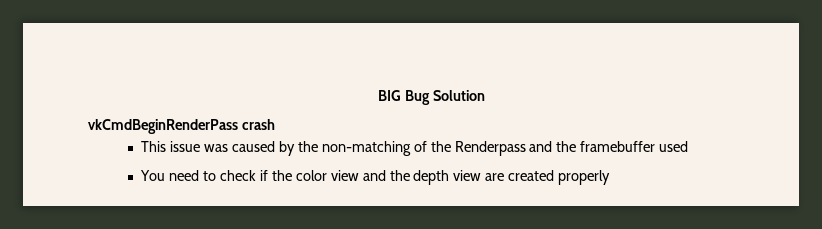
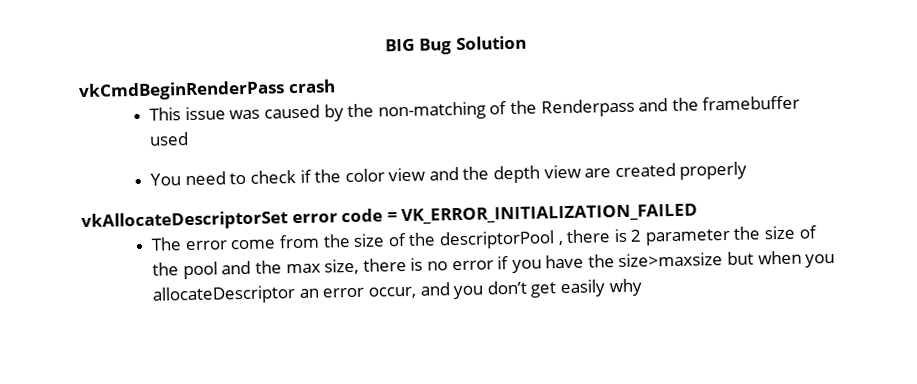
(611, 177) none -> [81,203,699,232] [151,225,817,251] [152,250,836,280] [152,278,642,305] // vkAllocateDescriptorSet error code = VK_ERROR_INITIALIZATION_FAILED // The error come from the size of the descriptorPool , there is 2 parameter the size of the pool and the max size, there is no error if you have the size>maxsize but when you allocateDescriptor an error occur, and you don’t get easily why

